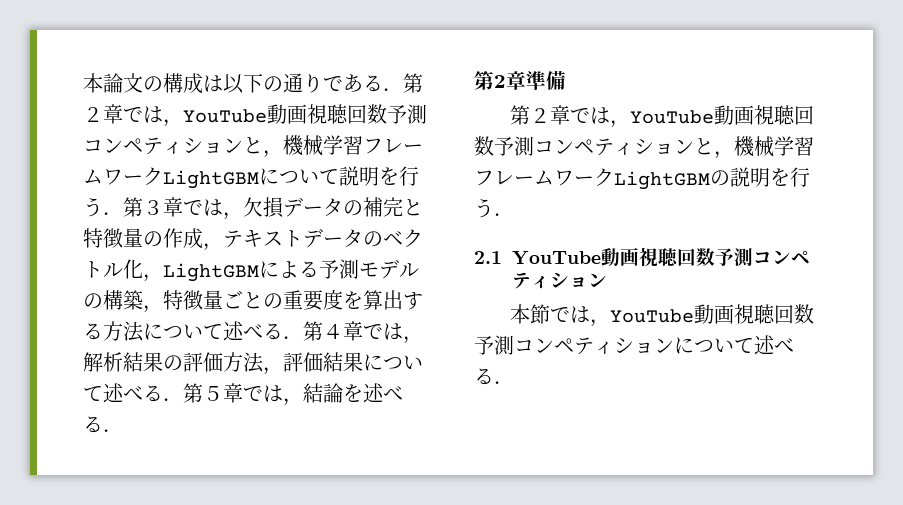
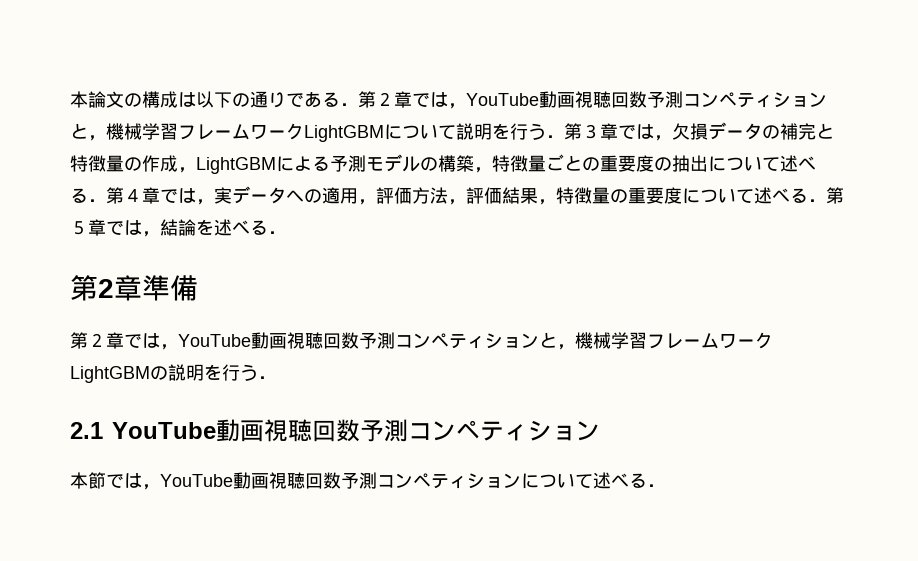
[223,228,423,248] [83,259,163,282] テキストデータのベクトル化， -> (196, 170) none
[343,290,423,310] [83,321,144,342] を算出する方法 -> [654,155,708,172] の抽出
[83,352,183,372] 解析結果の -> [214,186,376,205] 実データへの適用，
(363, 362) none -> [538,187,682,205] ，特徴量の重要度

